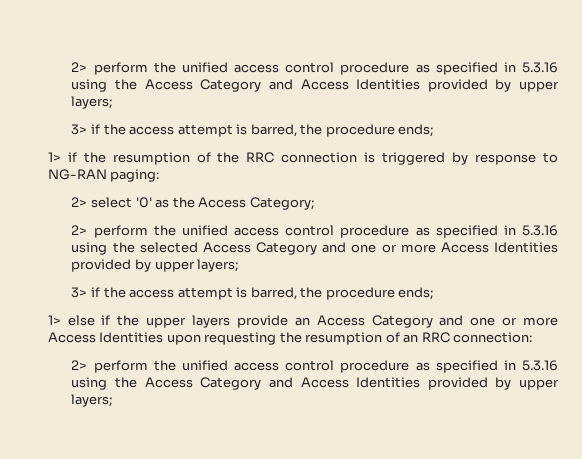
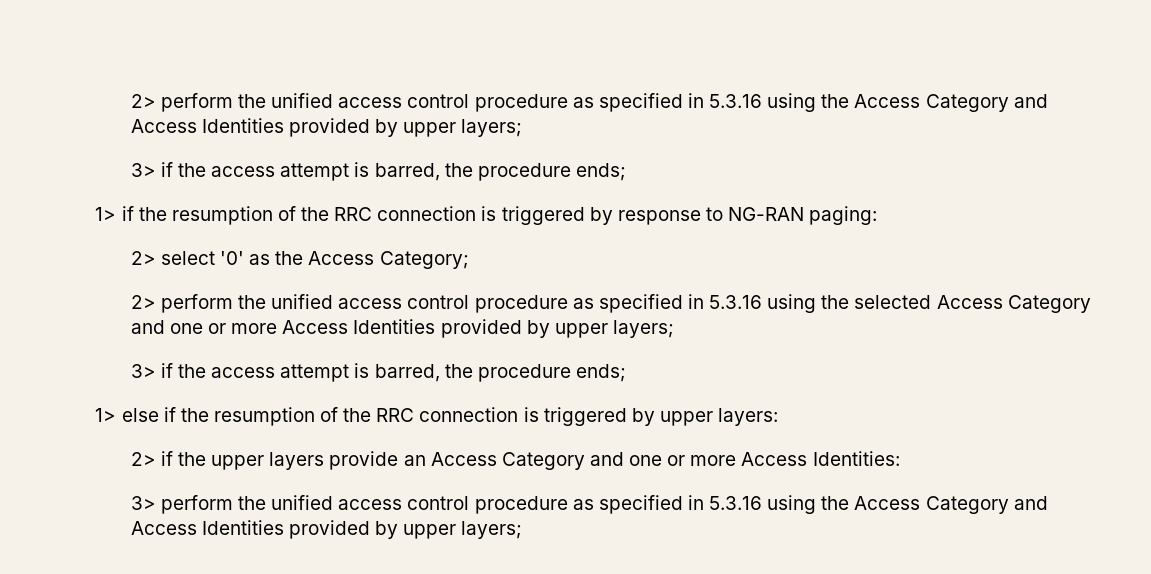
(140, 320) none -> [213,407,779,426] [130,451,207,466] resumption of the RRC connection is triggered by upper layers: // 2> if the
[99,332,533,345] [71,360,88,370] Identities upon requesting the resumption of an RRC connection: // 2> -> [812,451,900,466] [130,496,156,510] Identities: // 3>

